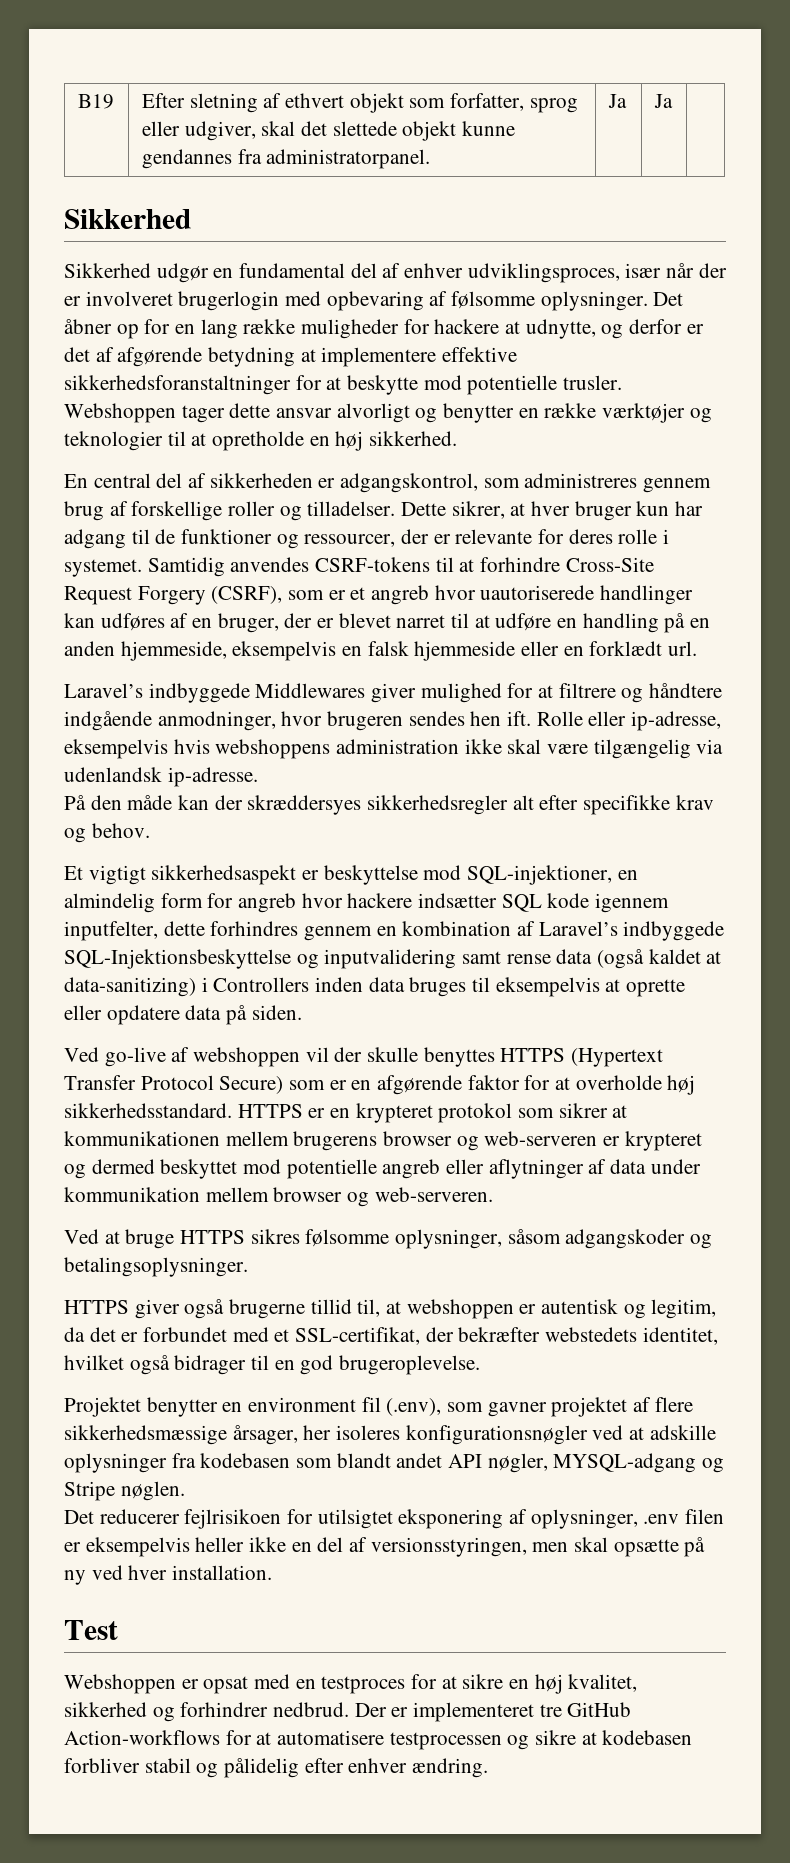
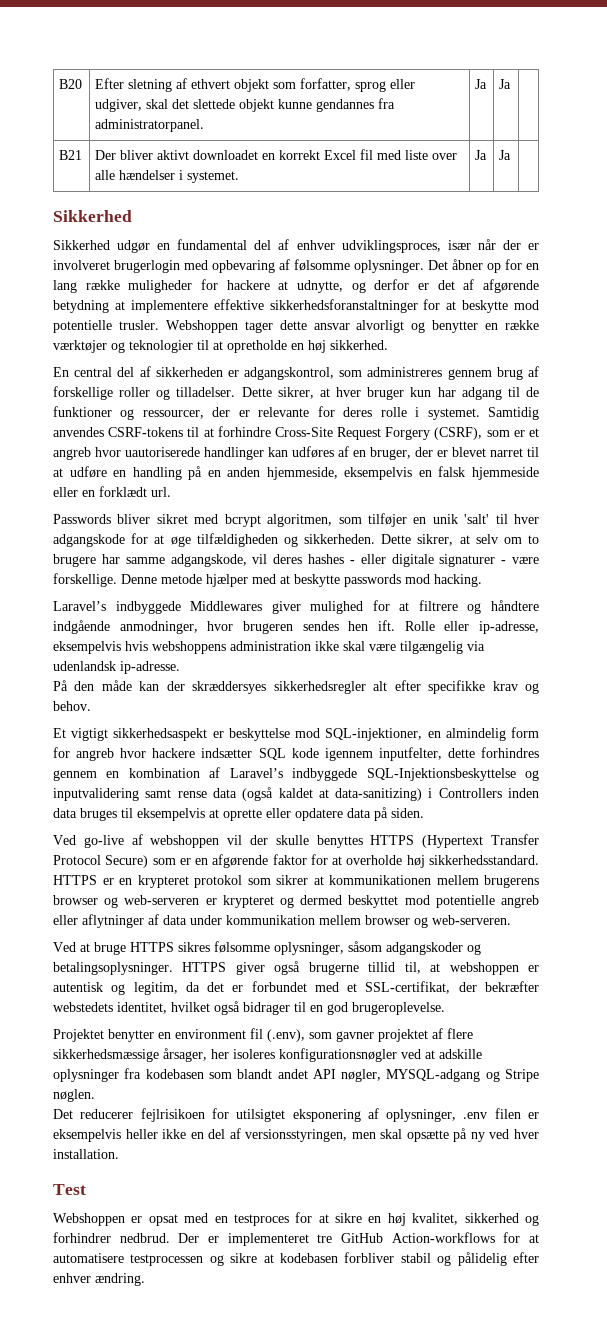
[77,94,114,109] B19 -> [59,79,83,89] B20
(673, 101) none -> [59,150,83,160] [95,149,458,160] [95,170,240,183] [475,150,488,160] [499,150,512,160] // B21 | Der bliver aktivt downloadet en korrekt Excel fil med liste over alle hændelser i systemet. | Ja | Ja |
(698, 648) none -> [53,513,540,527] [53,533,540,547] [53,554,539,567] [53,573,482,587] // Passwords bliver sikret med bcrypt algoritmen, som tilføjer en unik 'salt' til hver adgangskode for at øge tilfældigheden og sikkerheden. Dette sikrer, at selv om to brugere har samme adgangskode, vil deres hashes - eller digitale signaturer - være forskellige. Denne metode hjælper med at beskytte passwords mod hacking.
(248, 1267) // -> (173, 968) none

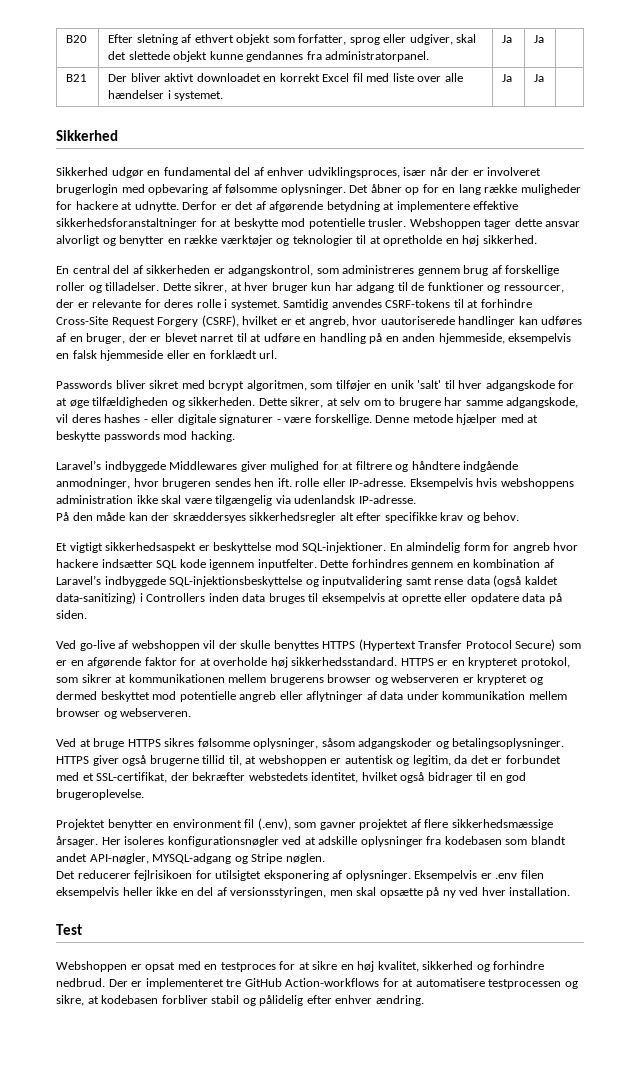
[297,279,410,293] udnytte, og derfor -> [134,201,218,212] udnytte. Derfor
[486,430,510,437] som -> [242,316,279,325] hvilket
[53,447,91,460] angreb -> [308,316,349,327] angreb,
[404,621,539,634] [53,641,121,654] Rolle eller ip-adresse, eksempelvis -> [295,478,473,489] rolle eller IP-adresse. Eksempelvis
[120,661,180,674] ip-adresse. -> [358,495,416,504] IP-adresse.
[325,728,441,741] SQL-injektioner, en -> [302,542,403,553] SQL-injektioner. En
[378,747,475,761] inputfelter, dette -> [257,559,349,570] inputfelter. Dette
[366,768,516,781] SQL-Injektionsbeskyttelse -> [169,576,303,587] SQL-injektionsbeskyttelse
[318,789,329,798] at -> (558, 580) none
[194,875,242,888] protokol -> [520,657,570,668] protokol,
[124,895,200,905] web-serveren -> [391,674,460,683] webserveren
[432,915,511,925] web-serveren. -> [120,708,192,717] webserveren.
[163,1048,229,1062] årsager, her -> [56,836,121,847] årsager. Her
[312,1069,382,1082] API nøgler, -> [89,853,149,864] API-nøgler,
[386,1109,457,1122] oplysninger, -> [345,870,492,881] oplysninger. Eksempelvis er
[528,1112,539,1119] er -> (544, 874) none
[53,1232,111,1243] forhindrer -> [493,961,545,970] forhindre
[230,1253,258,1263] sikre -> [56,995,84,1006] sikre,

